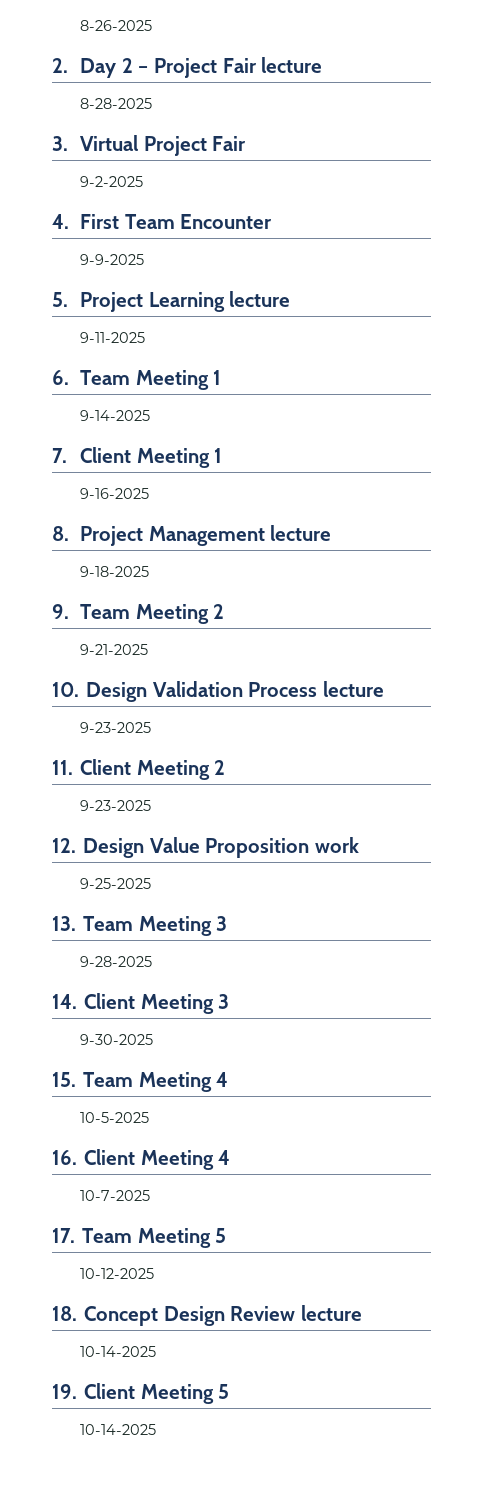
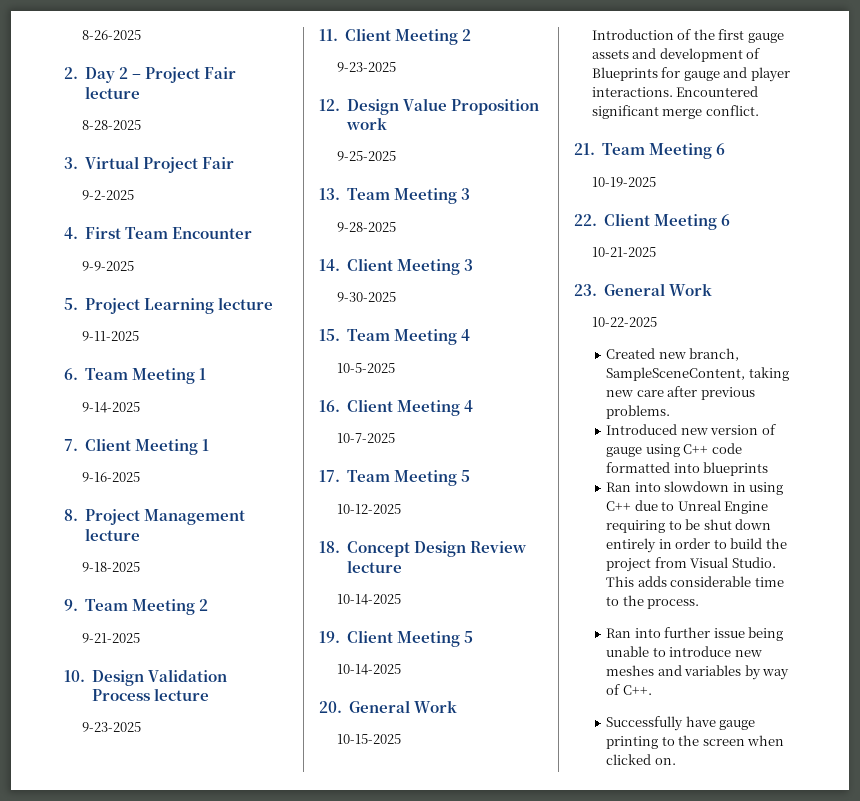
(157, 1429) none -> [319,700,457,713] [336,734,401,744] [591,29,785,43] [591,48,761,62] [591,67,791,82] [591,86,759,97] [591,105,759,119] [574,143,725,159] [591,177,656,187] [574,213,730,230] [591,247,656,257] [574,283,712,296] [591,317,657,327] [606,348,740,361] [606,367,789,381] [606,386,755,400] [606,405,671,419] [606,424,776,435] [606,443,742,457] [606,462,769,476] [606,481,784,495] [606,500,769,514] [606,519,772,533] [606,538,787,553] [606,557,776,572] [606,576,784,587] [606,595,700,609] [606,627,784,641] [606,646,762,657] [606,665,790,680] [606,684,652,695] [606,716,756,731] [606,735,785,749] [606,754,676,765] // 20. General Work // 10-15-2025 // Introduction of the first gauge assets and development of Blueprints for gauge and player interactions. Encountered significant merge conflict. // 21. Team Meeting 6 // 10-19-2025 // 22. Client Meeting 6 // 10-21-2025 // 23. General Work // 10-22-2025 // Created new branch, SampleSceneContent, taking new care after previous problems. // Introduced new version of gauge using C++ code formatted into blueprints // Ran into slowdown in using C++ due to Unreal Engine requiring to be shut down entirely in order to build the project from Visual Studio. This adds considerable time to the process. // Ran into further issue being unable to introduce new meshes and variables by way of C++. // Successfully have gauge printing to the screen when clicked on.

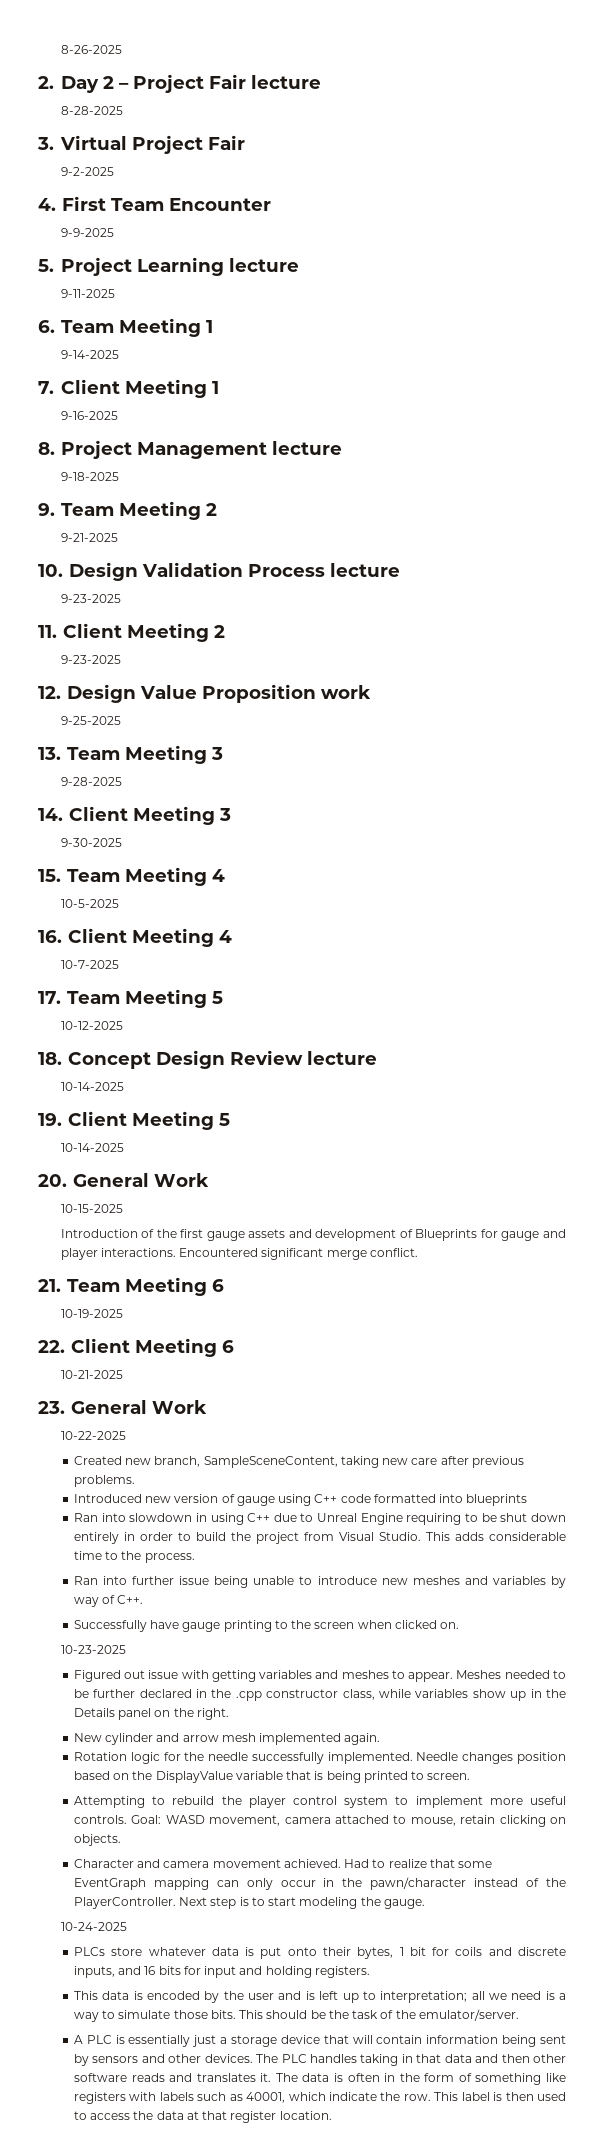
(676, 761) none -> [60,1645,126,1654] [73,1670,566,1682] [73,1689,566,1701] [73,1708,229,1720] [73,1733,381,1745] [73,1752,566,1764] [73,1771,471,1783] [73,1796,566,1808] [73,1815,566,1827] [73,1834,121,1846] [73,1859,493,1868] [73,1877,566,1890] [73,1897,425,1909] [60,1922,127,1931] [73,1947,566,1959] [73,1966,370,1978] [73,1991,566,2003] [73,2009,519,2022] [73,2035,566,2047] [73,2054,566,2066] [73,2073,566,2085] [73,2092,566,2104] [73,2111,332,2123] // 10-23-2025 // Figured out issue with getting variables and meshes to appear. Meshes needed to be further declared in the .cpp constructor class, while variables show up in the Details panel on the right. // New cylinder and arrow mesh implemented again. // Rotation logic for the needle successfully implemented. Needle changes position based on the DisplayValue variable that is being printed to screen. // Attempting to rebuild the player control system to implement more useful controls. Goal: WASD movement, camera attached to mouse, retain clicking on objects. // Character and camera movement achieved. Had to realize that some EventGraph mapping can only occur in the pawn/character instead of the PlayerController. Next step is to start modeling the gauge. // 10-24-2025 // PLCs store whatever data is put onto their bytes, 1 bit for coils and discrete inputs, and 16 bits for input and holding registers. // This data is encoded by the user and is left up to interpretation; all we need is a way to simulate those bits. This should be the task of the emulator/server. // A PLC is essentially just a storage device that will contain information being sent by sensors and other devices. The PLC handles taking in that data and then other software reads and translates it. The data is often in the form of something like registers with labels such as 40001, which indicate the row. This label is then used to access the data at that register location.

